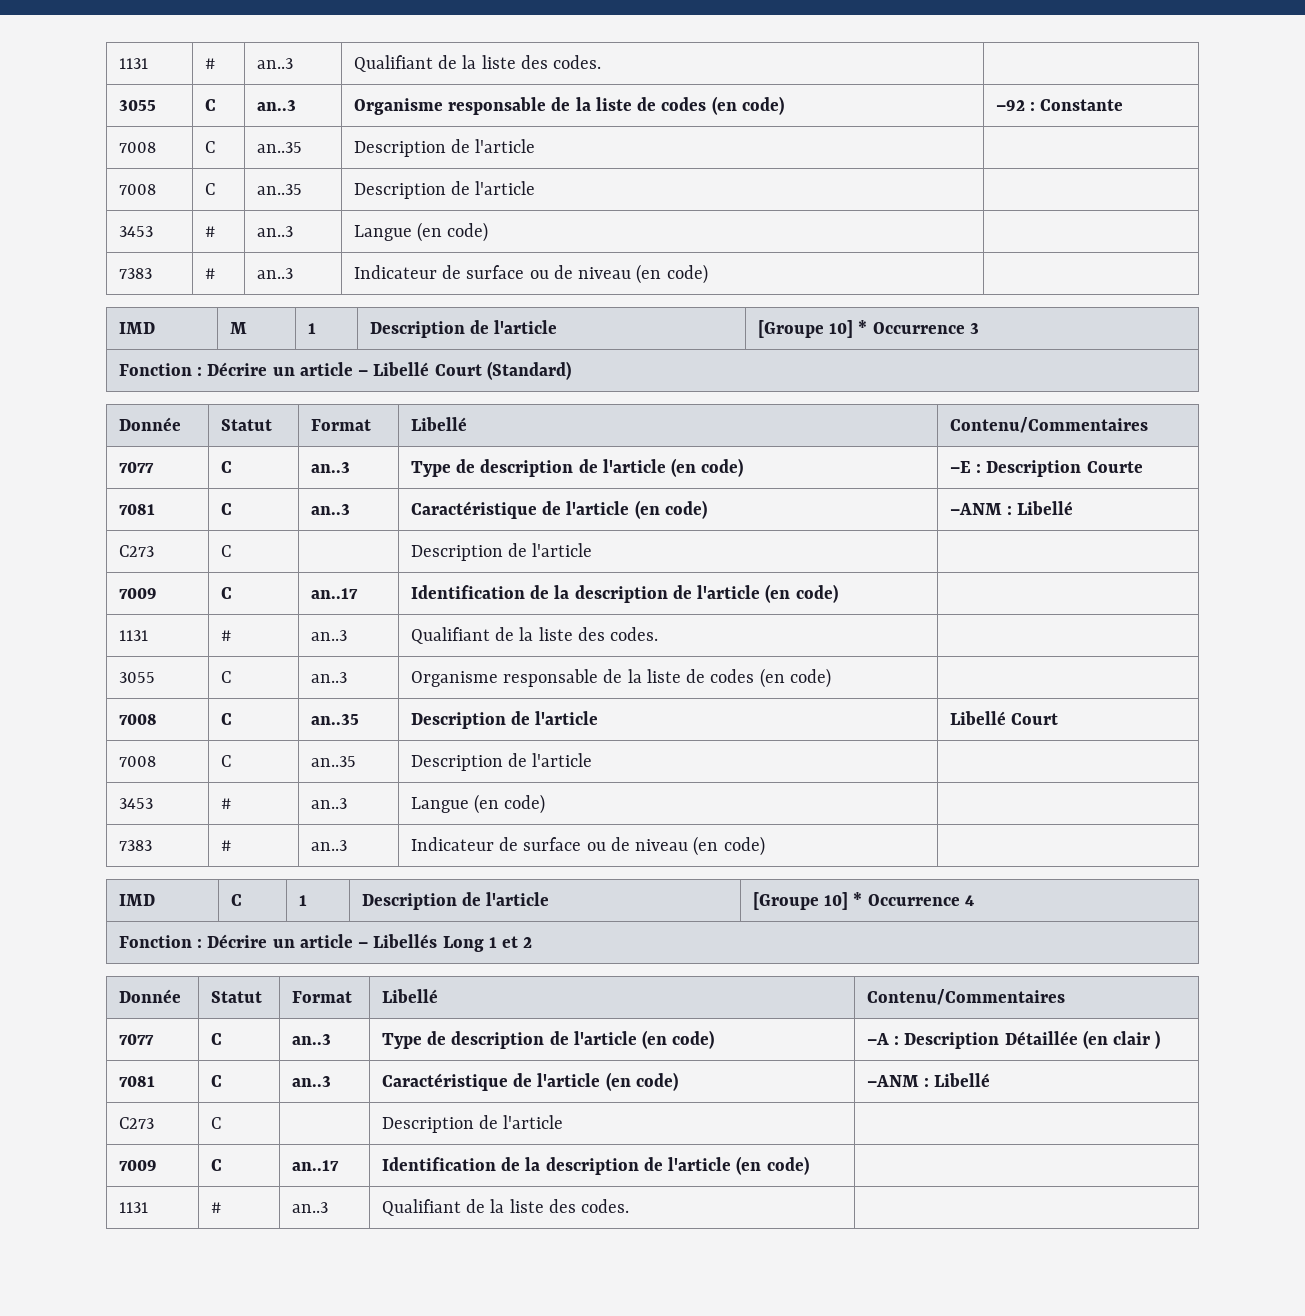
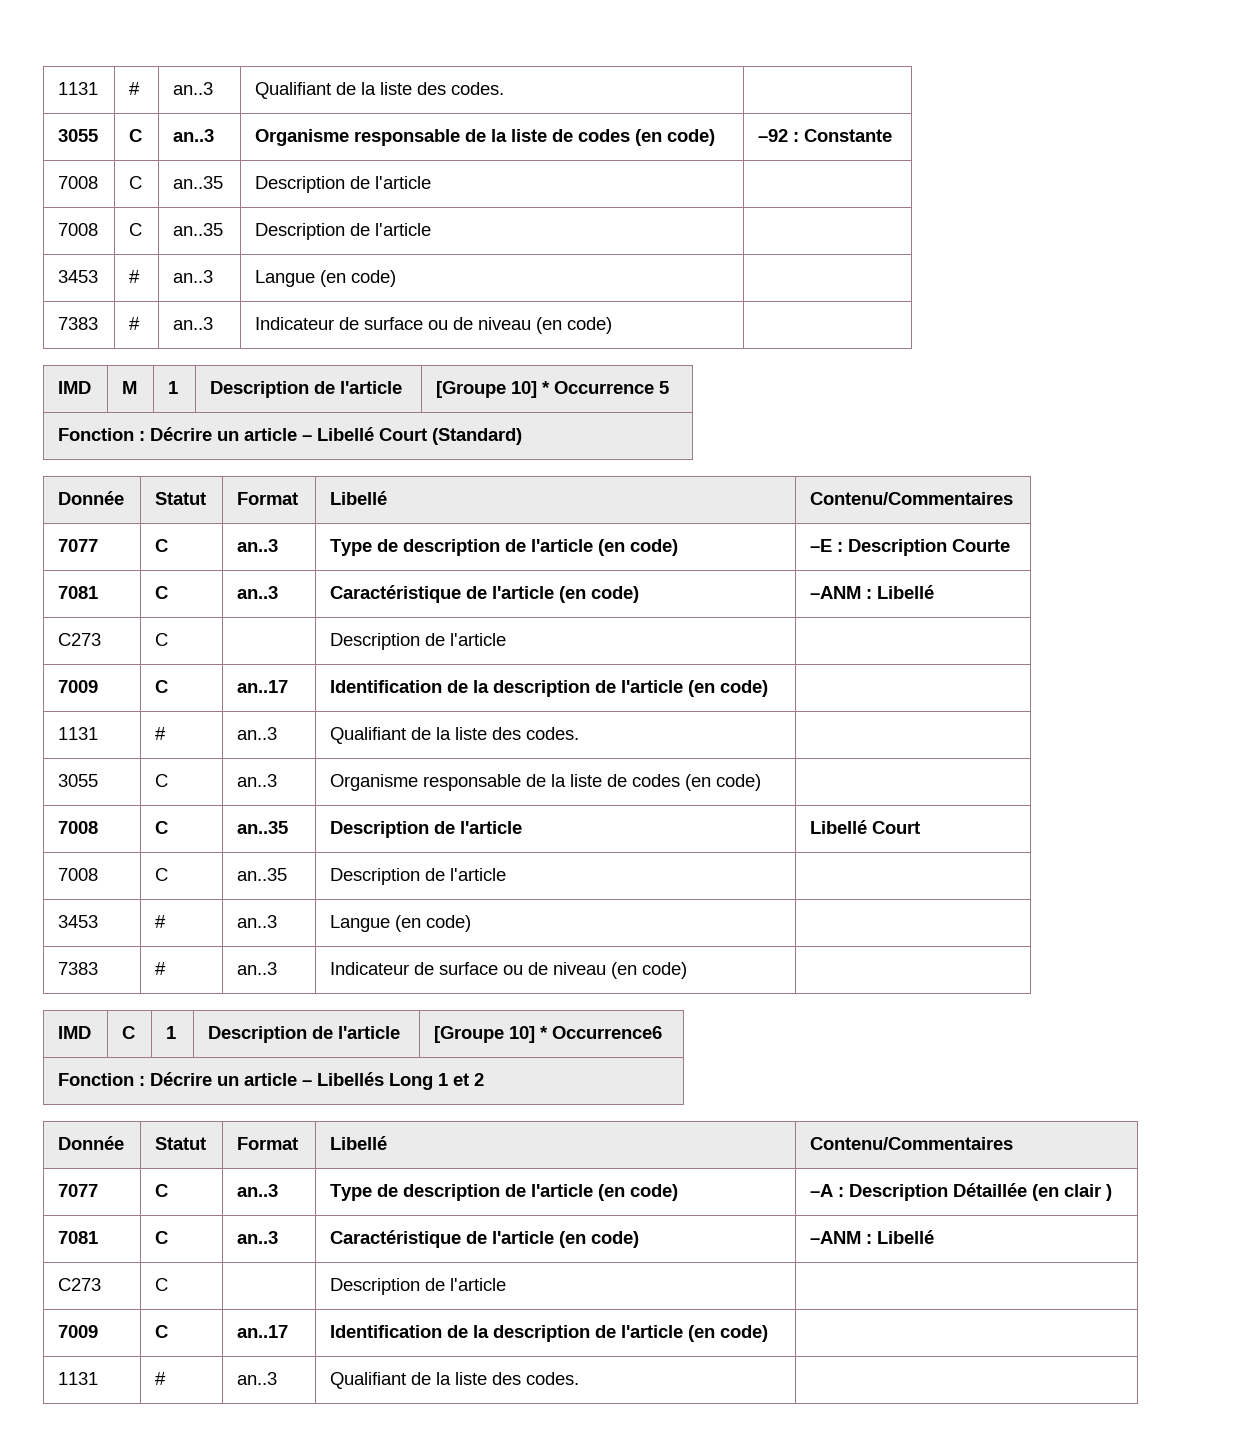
[969,323,979,334] 3 -> [659,381,670,394] 5
[867,894,974,906] Occurrence 4 -> [552,1026,663,1039] Occurrence6

